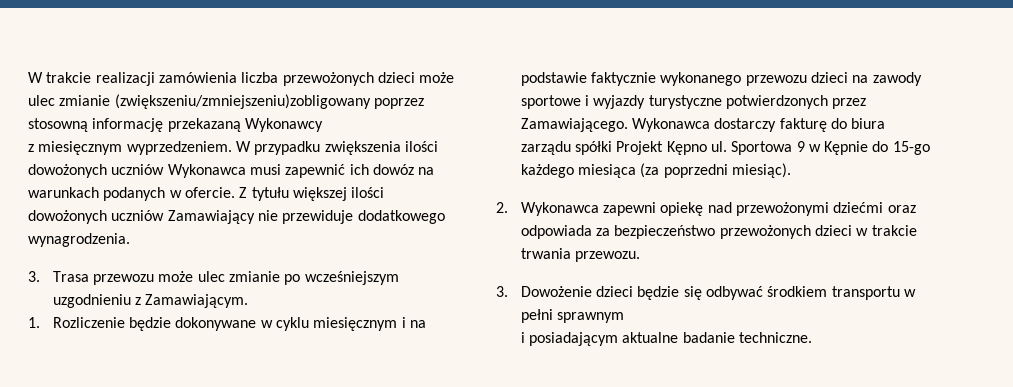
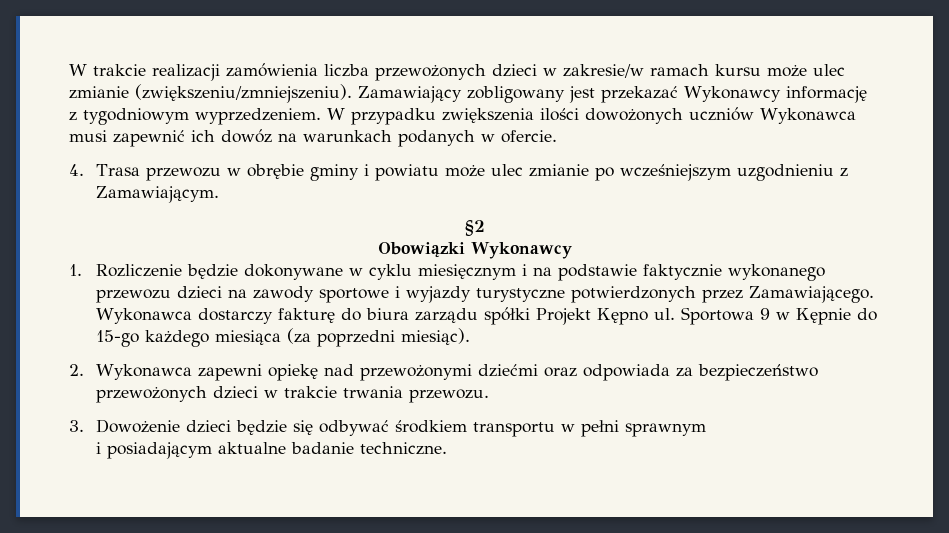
[419,72,455,83] [28,94,424,109] [28,118,323,132] [28,141,123,155] może ulec zmianie (zwiększeniu/zmniejszeniu)zobligowany poprzez stosowną informację przekazaną Wykonawcy // z miesięcznym -> [543,64,845,78] [69,84,867,103] [69,108,189,125] w zakresie/w ramach kursu może ulec zmianie (zwiększeniu/zmniejszeniu). Zamawiający zobligowany jest przekazać Wykonawcy informację z tygodniowym
[239,187,385,201] [28,210,445,224] [28,233,130,247] [28,271,154,285] Z tytułu większej ilości dowożonych uczniów Zamawiający nie przewiduje dodatkowego wynagrodzenia. // 3. Trasa przewozu -> [69,164,440,181] // 4. Trasa przewozu w obrębie gminy i powiatu
(249, 301) none -> [464,220,485,236] [377,242,572,259] // §2 // Obowiązki Wykonawcy

